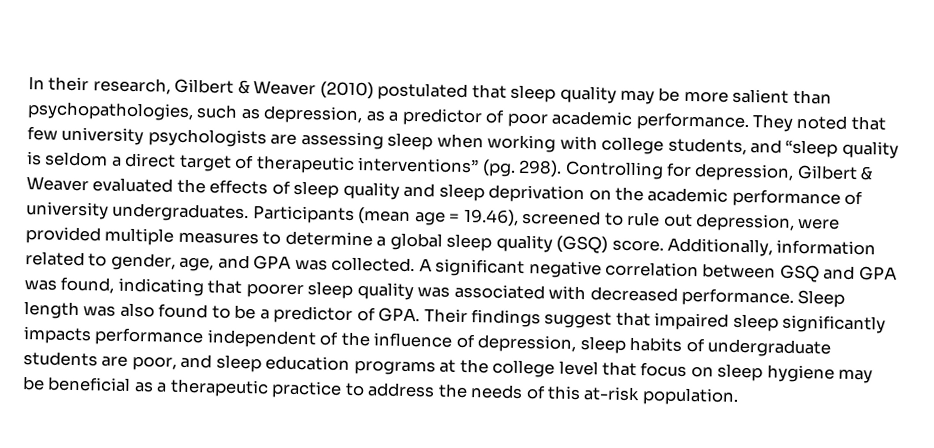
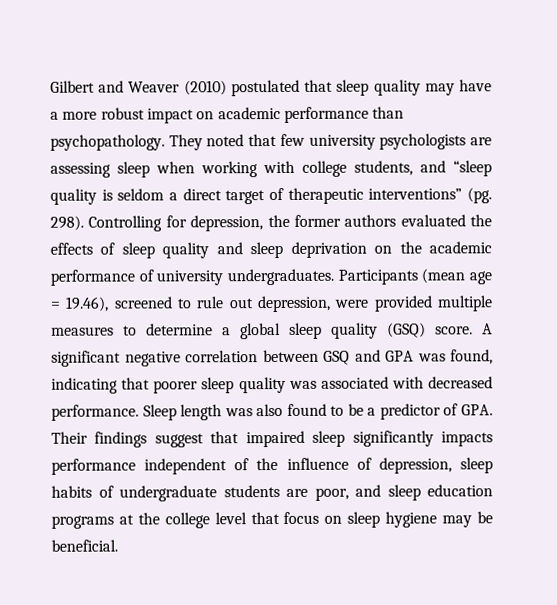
[28,76,250,95] In their research, Gilbert & -> [50,80,125,93] Gilbert and
[658,87,832,105] [27,101,750,132] be more salient than psychopathologies, such as depression, as a predictor of poor academic performance. -> [459,79,493,92] [50,106,405,124] [50,134,165,151] have a more robust impact on academic performance than psychopathology.
[796,164,874,181] [26,176,89,192] Gilbert & Weaver -> [267,214,397,228] the former authors
[667,237,877,257] [25,251,416,273] Additionally, information related to gender, age, and GPA was collected. -> (473, 330) none
[47,376,739,406] beneficial as a therapeutic practice to address the needs of this at-risk population. -> [51,539,118,552] beneficial.

